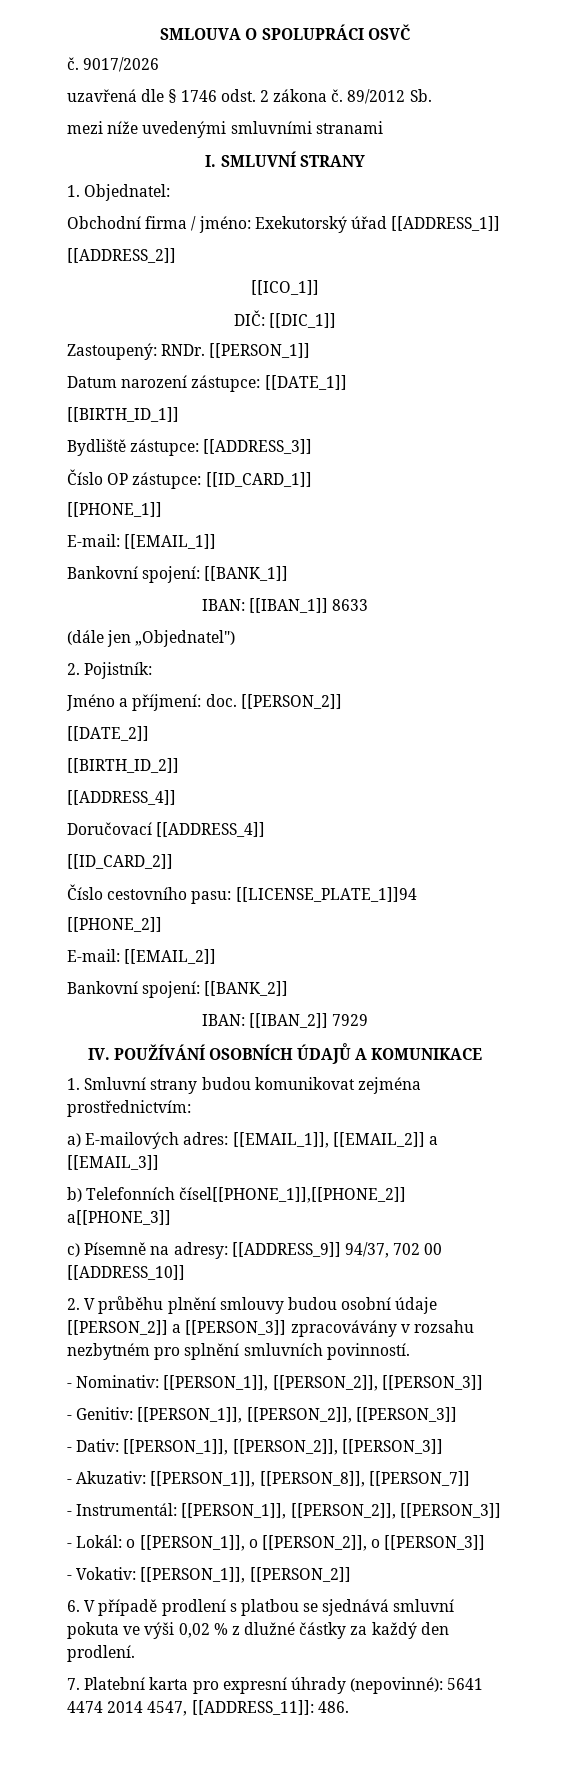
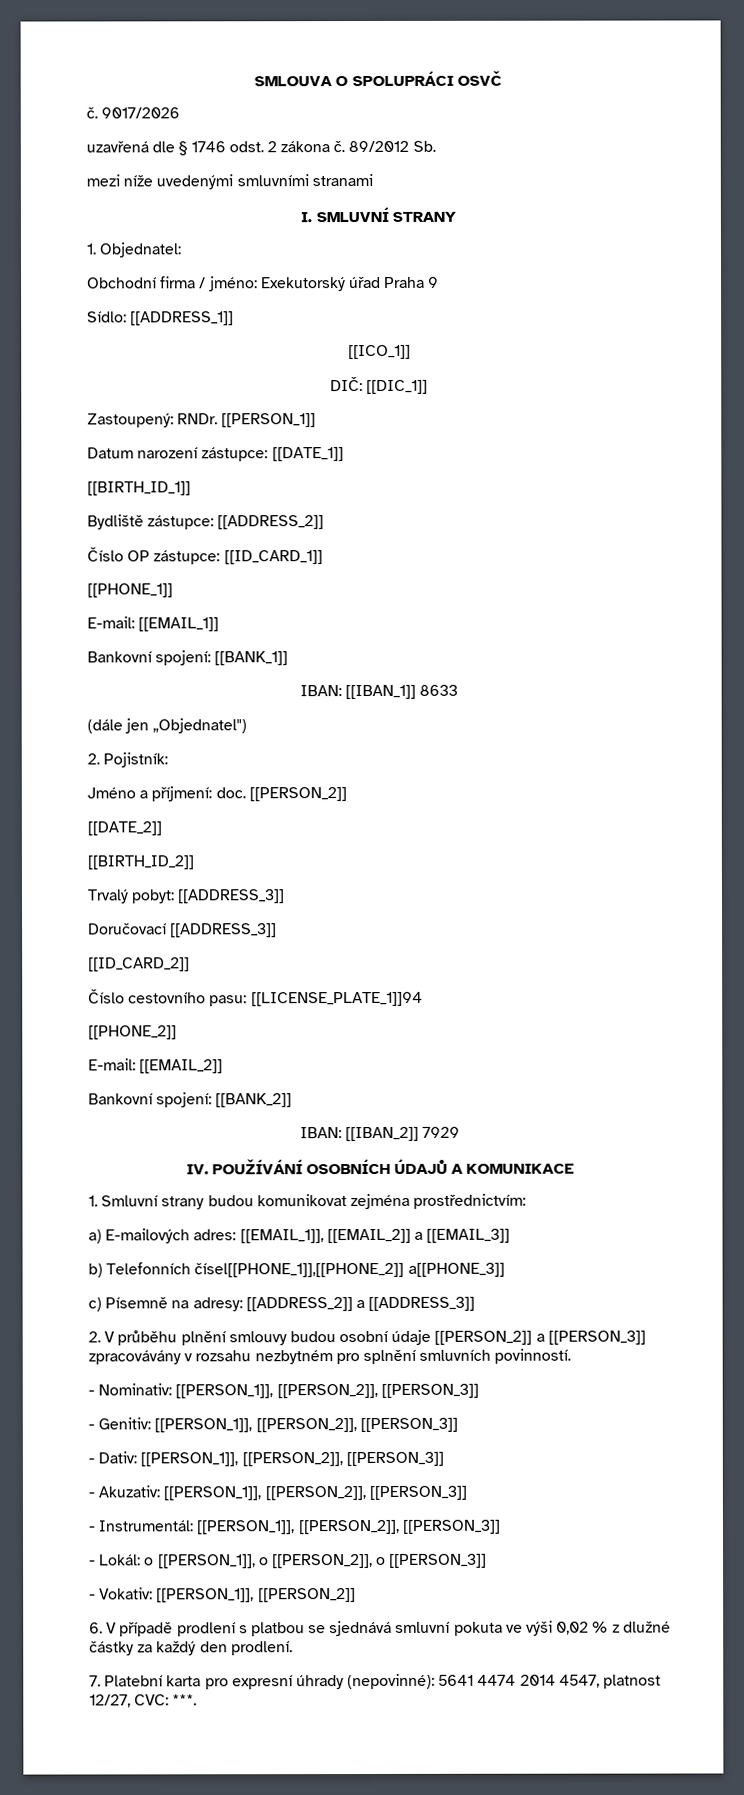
(387, 222) none -> [384,276,440,288] [87,311,127,323] Praha 9 // Sídlo:
[67,248,176,263] // [[ADDRESS_2]] -> (235, 318) none
[203,439,313,454] [[ADDRESS_3]] -> [217,515,325,530] [[ADDRESS_2]]
[67,790,176,805] [[ADDRESS_4]] -> [87,889,286,904] Trvalý pobyt: [[ADDRESS_3]]
[156,822,266,837] [[ADDRESS_4]] -> [170,923,278,938] [[ADDRESS_3]]
[231,1242,443,1258] [67,1265,185,1280] [[ADDRESS_9]] 94/37, 702 00 [[ADDRESS_10]] -> [245,1296,476,1312] [[ADDRESS_2]] a [[ADDRESS_3]]
[259,1471,470,1487] [[PERSON_8]], [[PERSON_7]] -> [264,1485,467,1501] [[PERSON_2]], [[PERSON_3]]
[191,1700,349,1715] [[ADDRESS_11]]: 486. -> [603,1674,662,1689] [89,1694,198,1708] platnost 12/27, CVC: ***.

